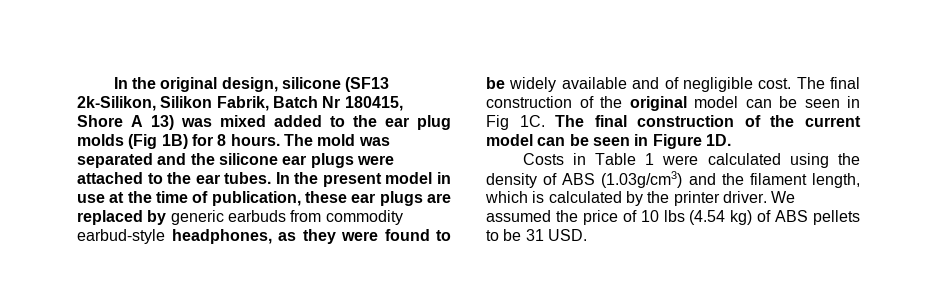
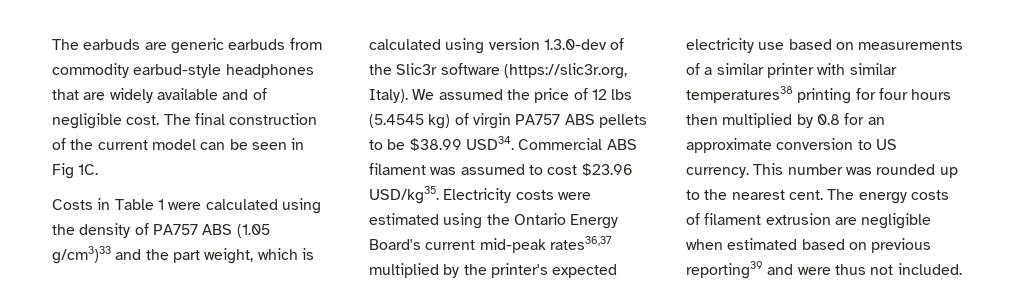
[113,77,390,92] [77,96,403,111] [77,115,451,130] [77,134,390,149] [77,153,394,168] [77,172,451,187] [77,191,451,206] [77,210,167,225] In the original design, silicone (SF13 2k-Silikon, Silikon Fabrik, Batch Nr 180415, Shore A 13) was mixed added to the ear plug molds (Fig 1B) for 8 hours. The mold was separated and the silicone ear plugs were attached to the ear tubes. In the present model in use at the time of publication, these ear plugs are replaced by -> [52,39,167,50] The earbuds are
[171,229,451,244] [486,77,505,89] headphones, as they were found to be -> [225,64,314,78] [52,89,106,100] headphones that are
[629,96,687,111] original -> [97,140,148,150] current
[555,115,861,127] [486,134,731,149] The final construction of the current model can be seen in Figure 1D. -> (99, 169) none
[562,171,860,188] [485,191,767,206] ABS (1.03g/cm3) and the filament length, which is calculated by the printer driver. -> [152,224,270,238] [52,246,314,264] [369,38,625,54] [369,63,627,79] [369,89,408,103] PA757 ABS (1.05 g/cm3)33 and the part weight, which is calculated using version 1.3.0-dev of the Slic3r software (https://slic3r.org, Italy).
[640,210,860,225] [486,229,587,241] 10 lbs (4.54 kg) of ABS pellets to be 31 USD. -> [591,89,633,100] [369,113,647,129] [369,136,637,151] [369,163,633,176] [369,186,591,204] [369,213,619,229] [369,236,612,253] [369,263,618,278] [686,38,964,53] [686,63,897,78] [686,86,952,104] [686,113,885,128] [686,138,897,153] [686,163,958,178] [686,189,949,204] [686,213,932,229] [686,238,932,253] [686,261,962,279] 12 lbs (5.4545 kg) of virgin PA757 ABS pellets to be $38.99 USD34. Commercial ABS filament was assumed to cost $23.96 USD/kg35. Electricity costs were estimated using the Ontario Energy Board's current mid-peak rates36,37 multiplied by the printer's expected electricity use based on measurements of a similar printer with similar temperatures38 printing for four hours then multiplied by 0.8 for an approximate conversion to US currency. This number was rounded up to the nearest cent. The energy costs of filament extrusion are negligible when estimated based on previous reporting39 and were thus not included.

